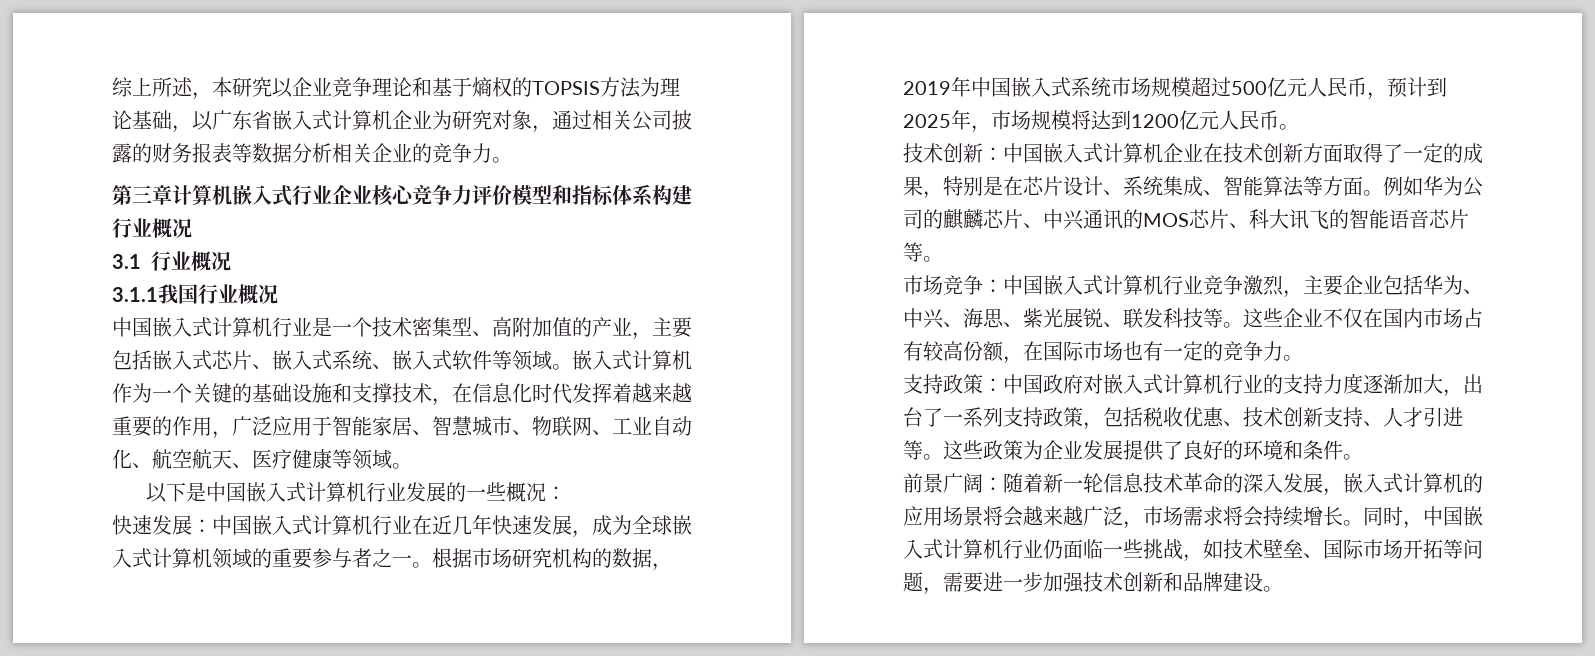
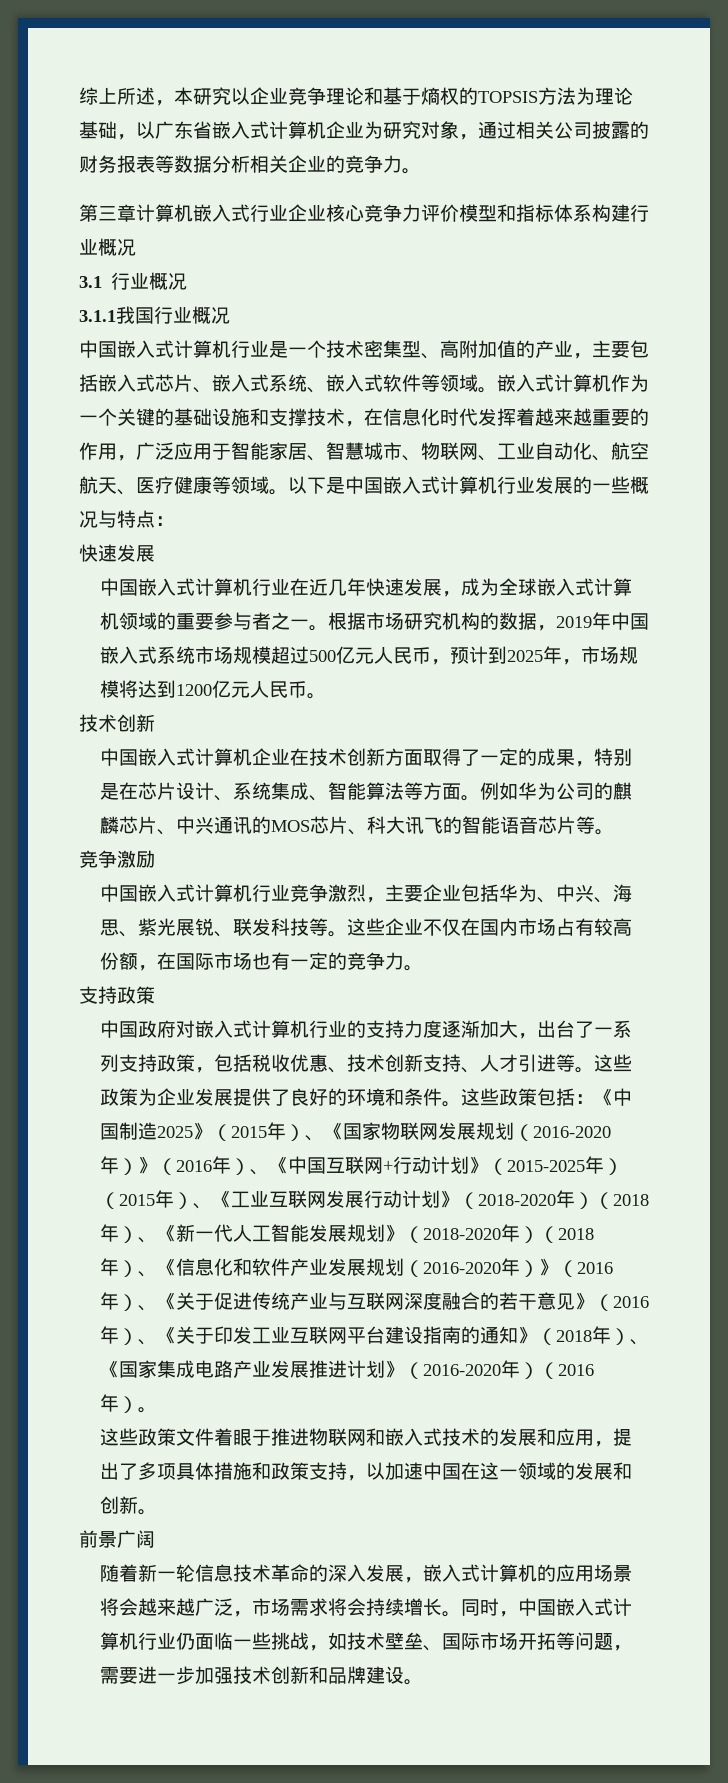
(412, 466) // -> (288, 492) none
(546, 492) none -> [98,510,155,528] 与特点
[192,519,212,533] ： -> (155, 553) //
[983,147,1003,161] ： -> (155, 723) //
[903,275,1003,295] 市场竞争： -> [79,850,155,868] 竞争激励 //
[983,378,1003,392] ： -> (155, 995) //
(1363, 457) none -> [460,1088,632,1106] [99,1122,611,1141] [99,1156,623,1175] [99,1190,649,1209] [99,1224,594,1243] [99,1258,613,1277] [99,1292,649,1311] [99,1326,649,1345] [99,1360,594,1379] [99,1394,157,1413] [99,1428,632,1447] [99,1462,632,1481] [99,1496,157,1515] 这些政策包括：《中国制造2025》（2015年）、《国家物联网发展规划（2016-2020年）》（2016年）、《中国互联网+行动计划》（2015-2025年）（2015年）、《工业互联网发展行动计划》（2018-2020年）（2018年）、《新一代人工智能发展规划》（2018-2020年）（2018年）、《信息化和软件产业发展规划（2016-2020年）》（2016年）、《关于促进传统产业与互联网深度融合的若干意见》（2016年）、《关于印发工业互联网平台建设指南的通知》（2018年）、《国家集成电路产业发展推进计划》（2016-2020年）（2016年）。 // 这些政策文件着眼于推进物联网和嵌入式技术的发展和应用，提出了多项具体措施和政策支持，以加速中国在这一领域的发展和创新。
[983,477,1003,491] ： -> (155, 1539) //

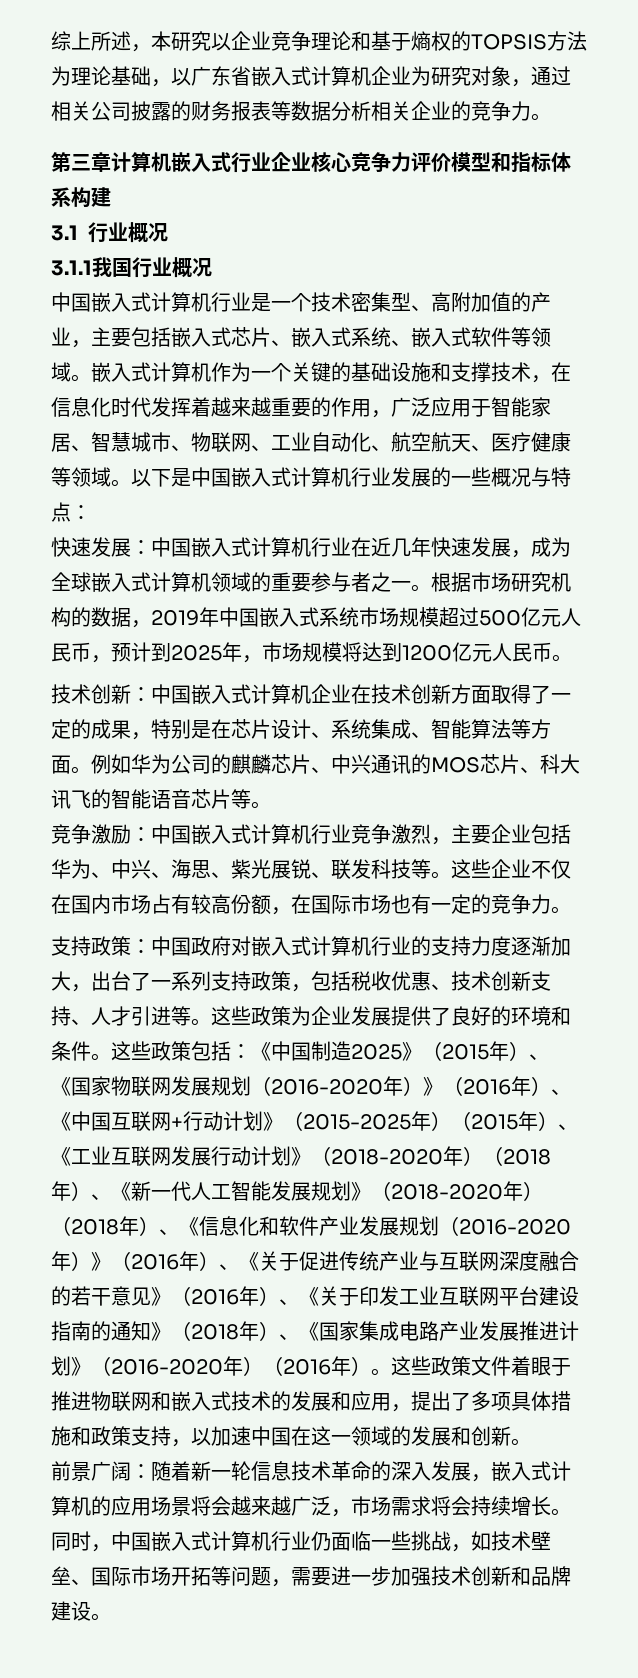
[630,204,649,222] [79,238,136,256] 行业概况 -> (111, 197) none
(155, 553) // -> [131,540,151,555] ：
(155, 723) // -> [131,687,151,702] ：
(155, 859) // -> [131,827,151,842] ：
(155, 995) // -> [131,939,151,954] ：
(157, 1410) // -> (391, 1372) none
(155, 1539) // -> [131,1464,151,1479] ：

